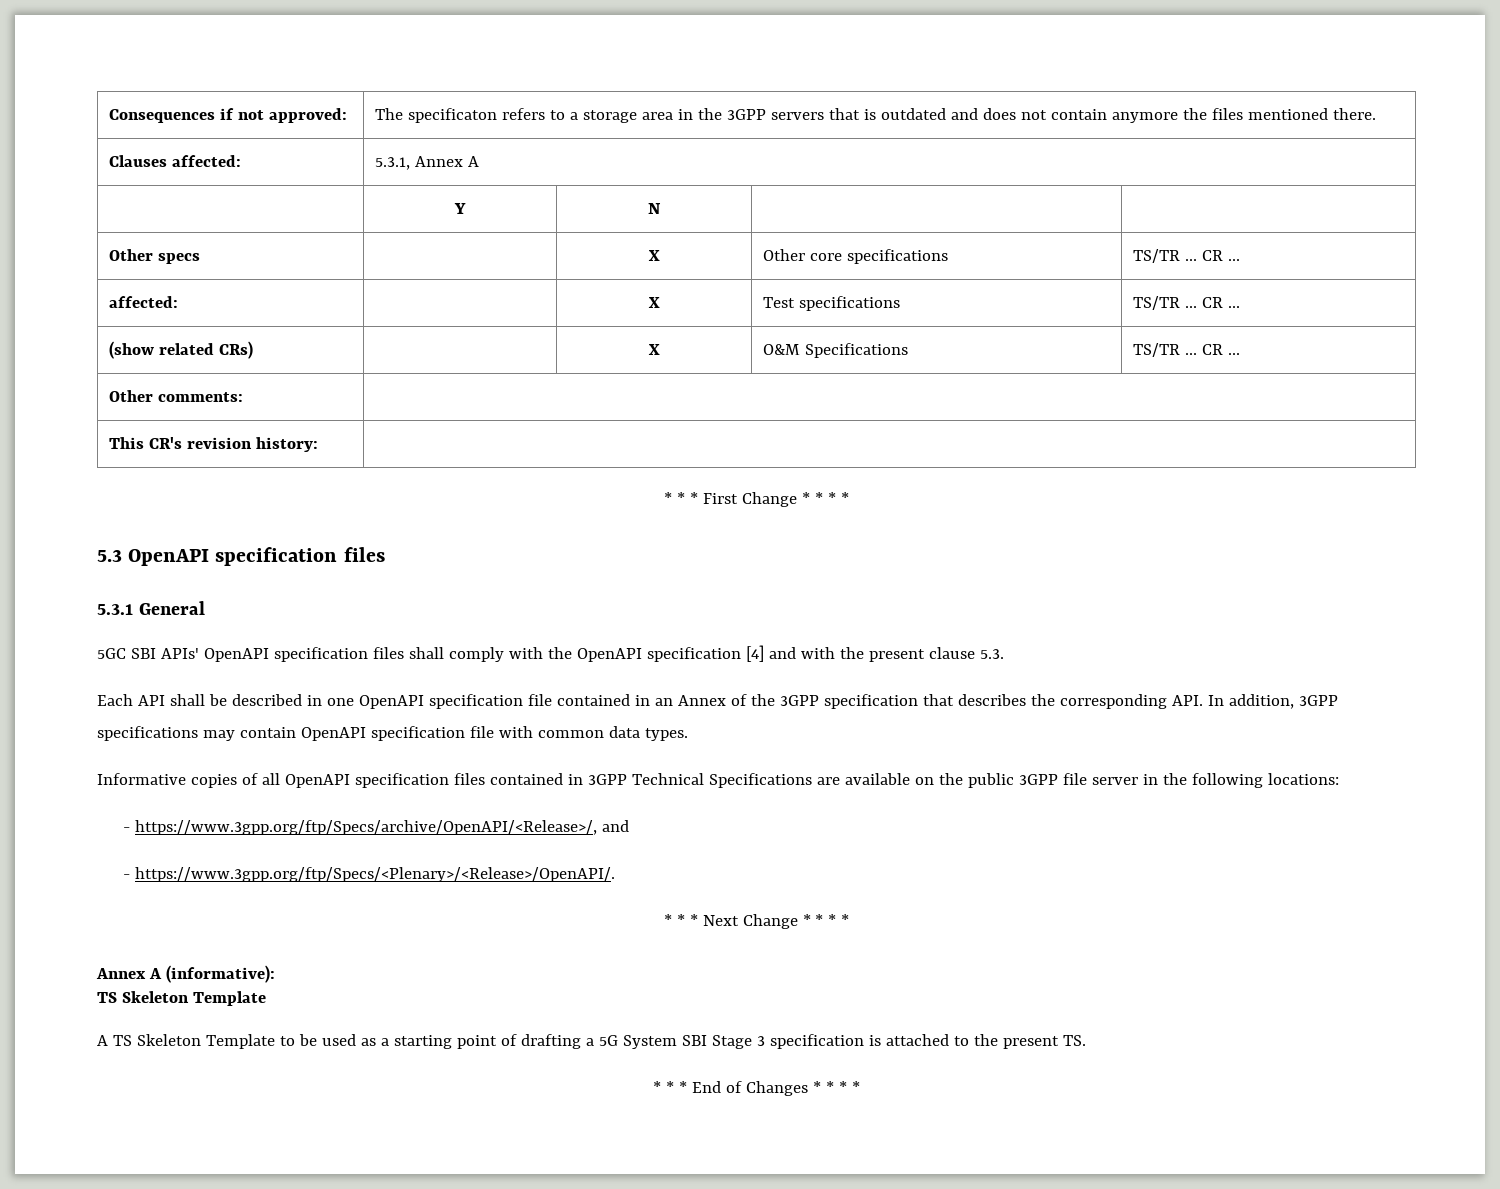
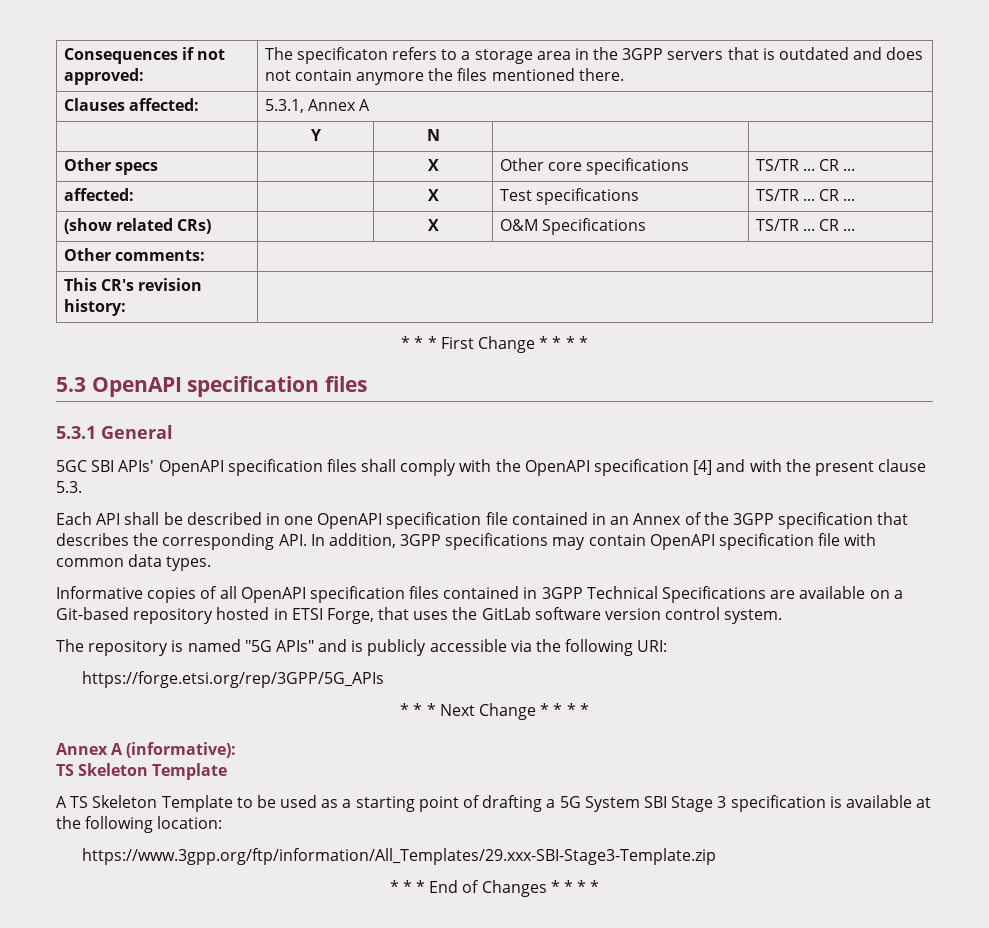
[938,773,1339,788] [122,820,629,835] [122,867,615,882] the public 3GPP file server in the following locations: // - https://www.3gpp.org/ftp/Specs/archive/OpenAPI/<Release>/, and // - https://www.3gpp.org/ftp/Specs/<Plenary>/<Release>/OpenAPI/. -> [893,590,903,599] [56,607,783,624] [56,639,668,656] [81,671,384,688] a Git-based repository hosted in ETSI Forge, that uses the GitLab software version control system. // The repository is named "5G APIs" and is publicly accessible via the following URI: // https://forge.etsi.org/rep/3GPP/5G_APIs
[885,1034,1086,1049] attached to the present TS. -> [845,795,932,808] [56,816,223,833] [81,848,716,865] available at the following location: // https://www.3gpp.org/ftp/information/All_Templates/29.xxx-SBI-Stage3-Template.zip

